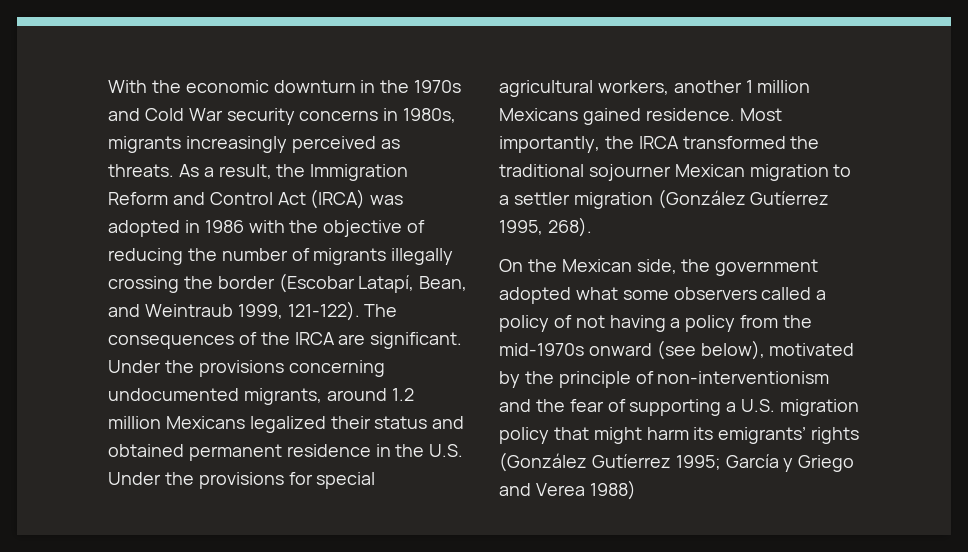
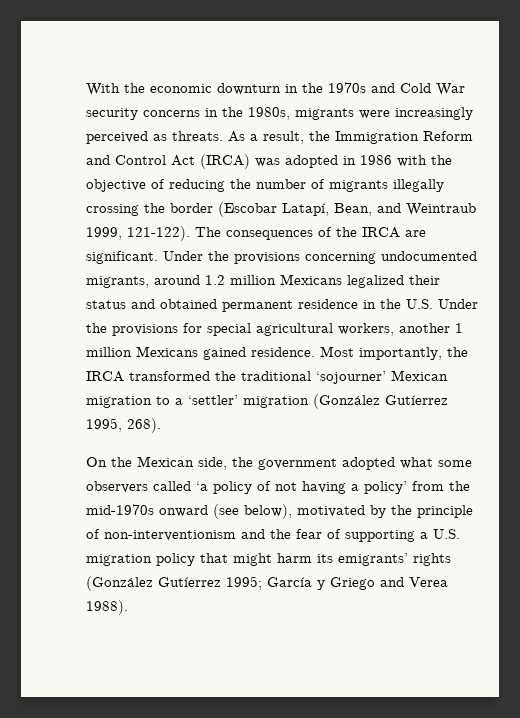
(399, 114) none -> [222,107,243,117] the
(181, 144) none -> [359,110,390,119] were
[588,164,671,181] sojourner -> [316,371,386,384] ‘sojourner’
[513,192,570,205] settler -> [188,395,238,405] ‘settler’
[816,290,827,300] a -> [196,481,208,491] ‘a
[685,315,736,332] policy -> [364,481,407,494] policy’
[589,480,636,500] 1988) -> [86,600,128,615] 1988).

